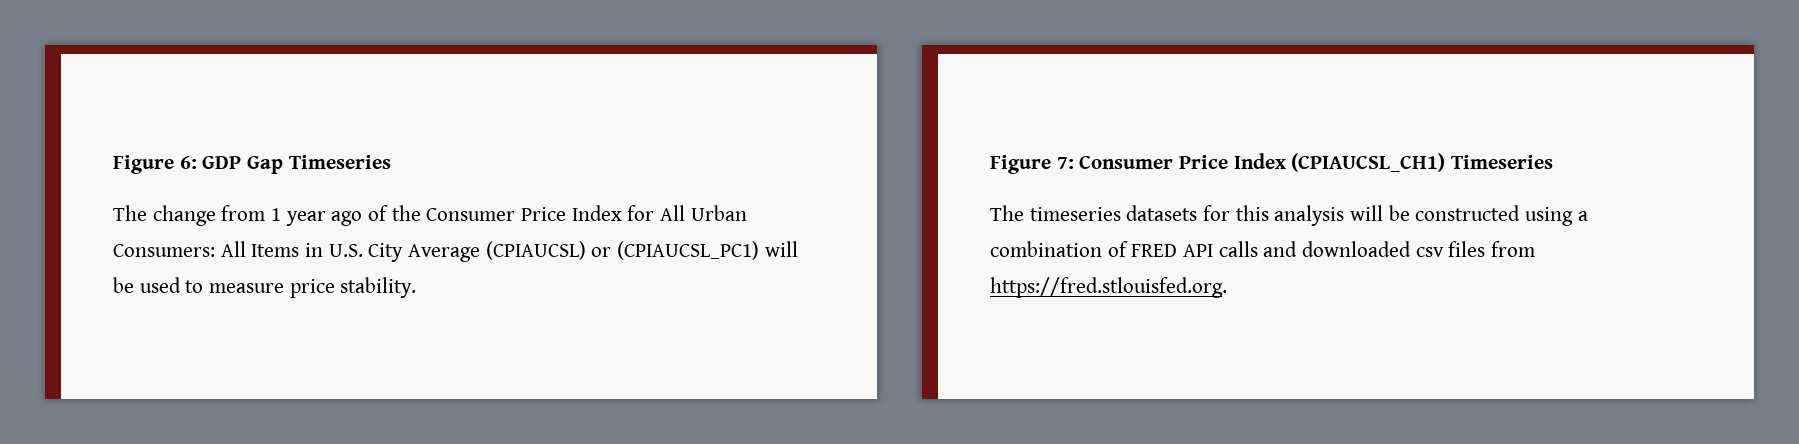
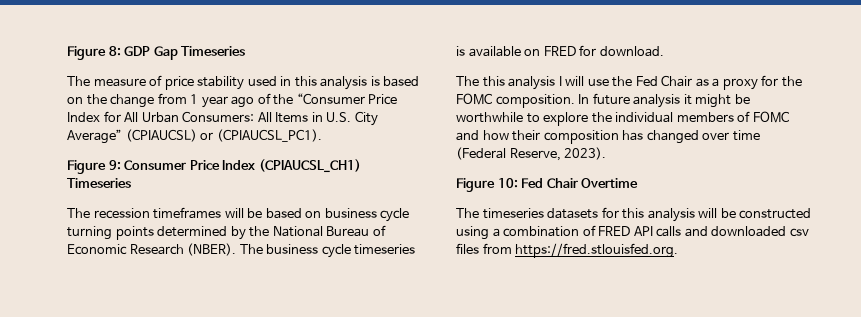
[113,155,197,174] Figure 6: -> [67,46,121,60] Figure 8:
(147, 213) none -> [93,75,420,90] [67,94,107,105] measure of price stability used in this analysis is based on the
[426,208,516,221] Consumer -> [296,93,365,104] “Consumer
[408,244,481,262] Average -> [67,129,122,144] Average”
[617,241,798,260] [113,277,417,298] [990,155,1074,174] (CPIAUCSL_PC1) will be used to measure price stability. // Figure 7: -> [216,129,322,142] [67,160,121,174] (CPIAUCSL_PC1). // Figure 9:
(1554, 162) none -> [67,207,410,222] [67,225,386,240] [67,243,416,258] [456,45,664,57] [456,75,802,90] [456,93,750,108] [456,111,789,126] [456,130,760,144] [456,147,607,161] [456,178,639,192] // The recession timeframes will be based on business cycle turning points determined by the National Bureau of Economic Research (NBER). The business cycle timeseries is available on FRED for download. // The this analysis I will use the Fed Chair as a proxy for the FOMC composition. In future analysis it might be worthwhile to explore the individual members of FOMC and how their composition has changed over time (Federal Reserve, 2023). // Figure 10: Fed Chair Overtime

